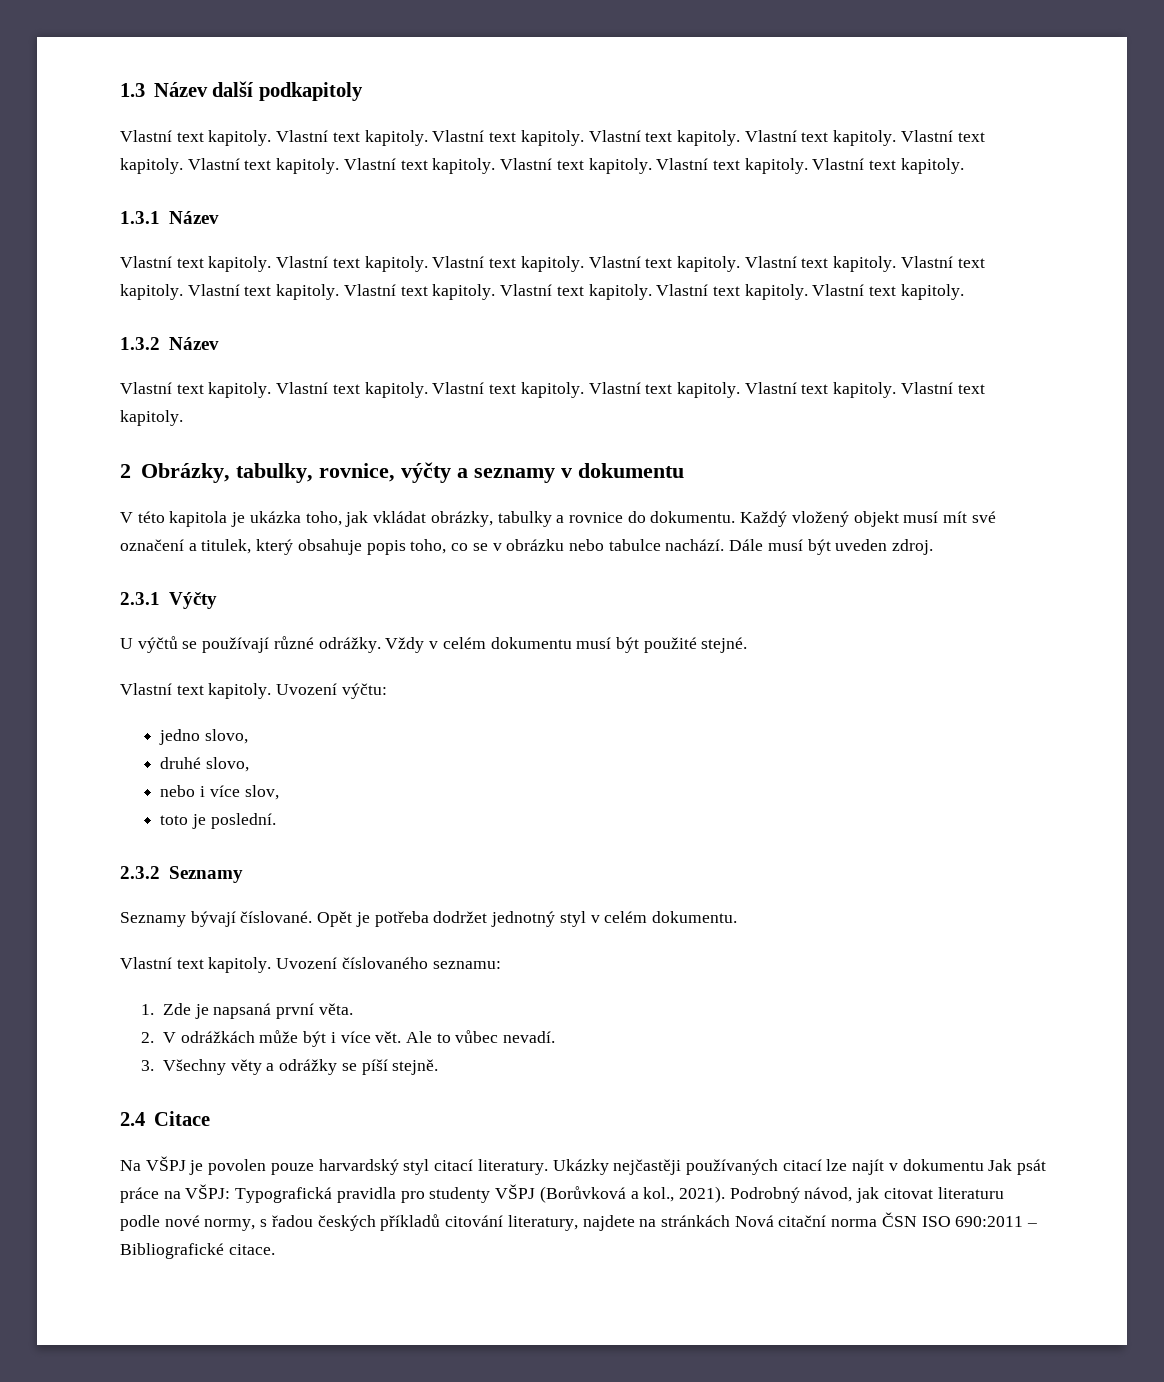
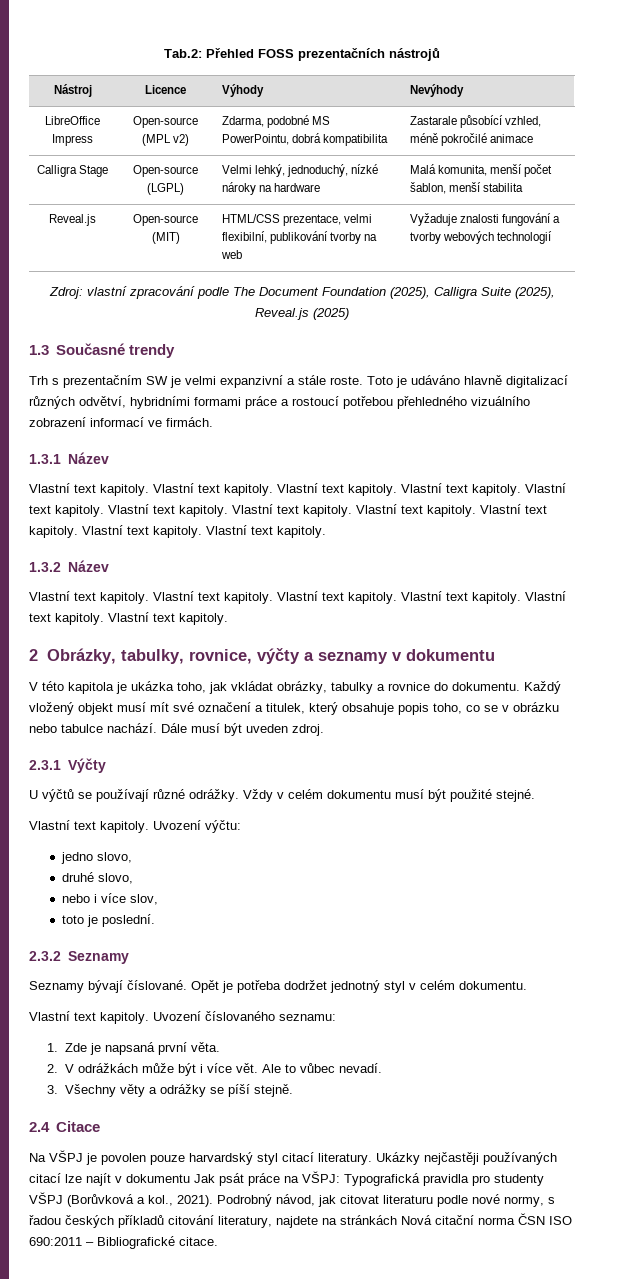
[120,81,363,101] [120,130,985,146] [120,158,964,174] 1.3 Název další podkapitoly // Vlastní text kapitoly. Vlastní text kapitoly. Vlastní text kapitoly. Vlastní text kapitoly. Vlastní text kapitoly. Vlastní text kapitoly. Vlastní text kapitoly. Vlastní text kapitoly. Vlastní text kapitoly. Vlastní text kapitoly. Vlastní text kapitoly. -> [164,47,440,61] [53,84,92,97] [145,85,186,94] [222,84,265,97] [410,84,465,97] [45,116,100,125] [52,134,93,146] [133,116,198,128] [141,134,190,146] [222,115,331,128] [222,133,389,146] [410,115,542,128] [410,133,534,146] [36,165,109,177] [133,165,198,177] [147,183,184,195] [222,164,379,177] [222,182,321,195] [410,164,553,177] [410,182,524,194] [49,214,96,226] [133,214,198,226] [151,232,180,244] [222,214,373,226] [222,231,378,244] [221,250,243,259] [410,213,561,226] [410,231,553,244] [48,286,555,299] [255,308,349,320] [29,343,175,358] [29,375,568,388] [29,396,530,409] [29,417,213,427] Tab.2: Přehled FOSS prezentačních nástrojů // Nástroj | Licence | Výhody | Nevýhody // LibreOffice Impress | Open-source (MPL v2) | Zdarma, podobné MS PowerPointu, dobrá kompatibilita | Zastarale působící vzhled, méně pokročilé animace // Calligra Stage | Open-source (LGPL) | Velmi lehký, jednoduchý, nízké nároky na hardware | Malá komunita, menší počet šablon, menší stabilita // Reveal.js | Open-source (MIT) | HTML/CSS prezentace, velmi flexibilní, publikování tvorby na web | Vyžaduje znalosti fungování a tvorby webových technologií // Zdroj: vlastní zpracování podle The Document Foundation (2025), Calligra Suite (2025), Reveal.js (2025) // 1.3 Současné trendy // Trh s prezentačním SW je velmi expanzivní a stále roste. Toto je udáváno hlavně digitalizací různých odvětví, hybridními formami práce a rostoucí potřebou přehledného vizuálního zobrazení informací ve firmách.

